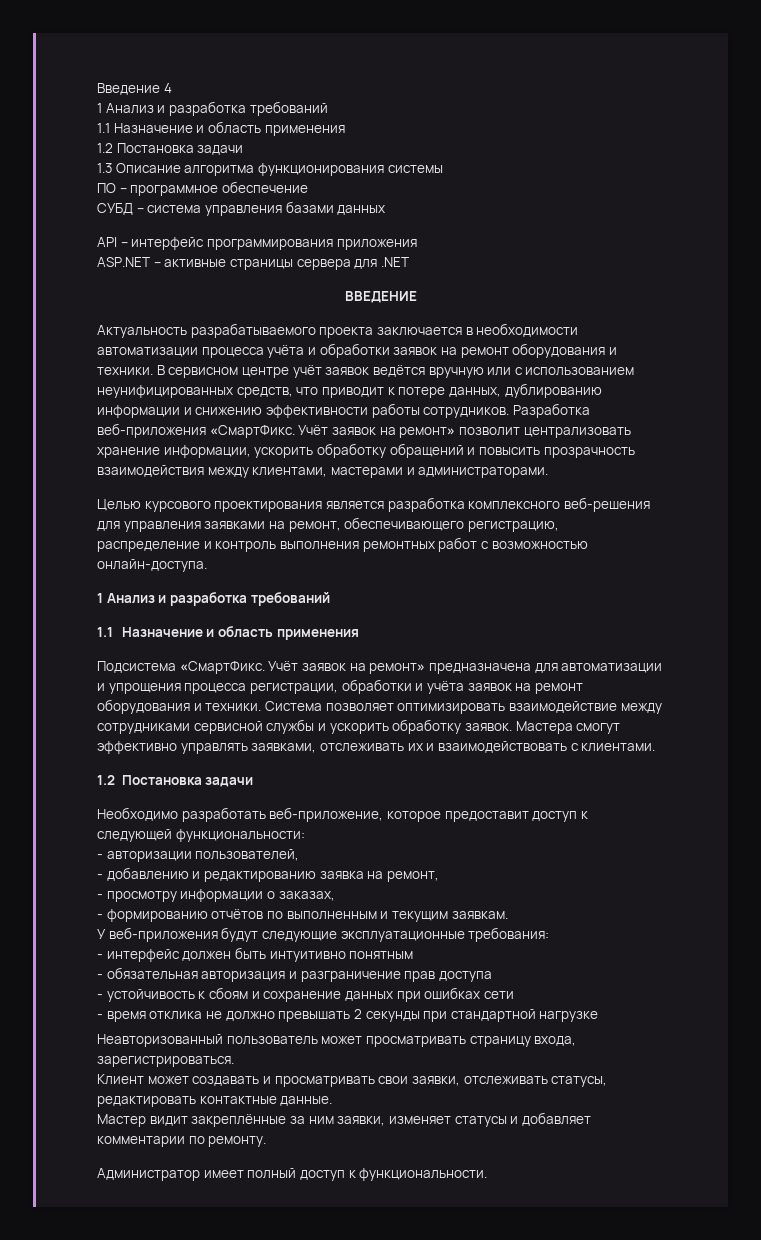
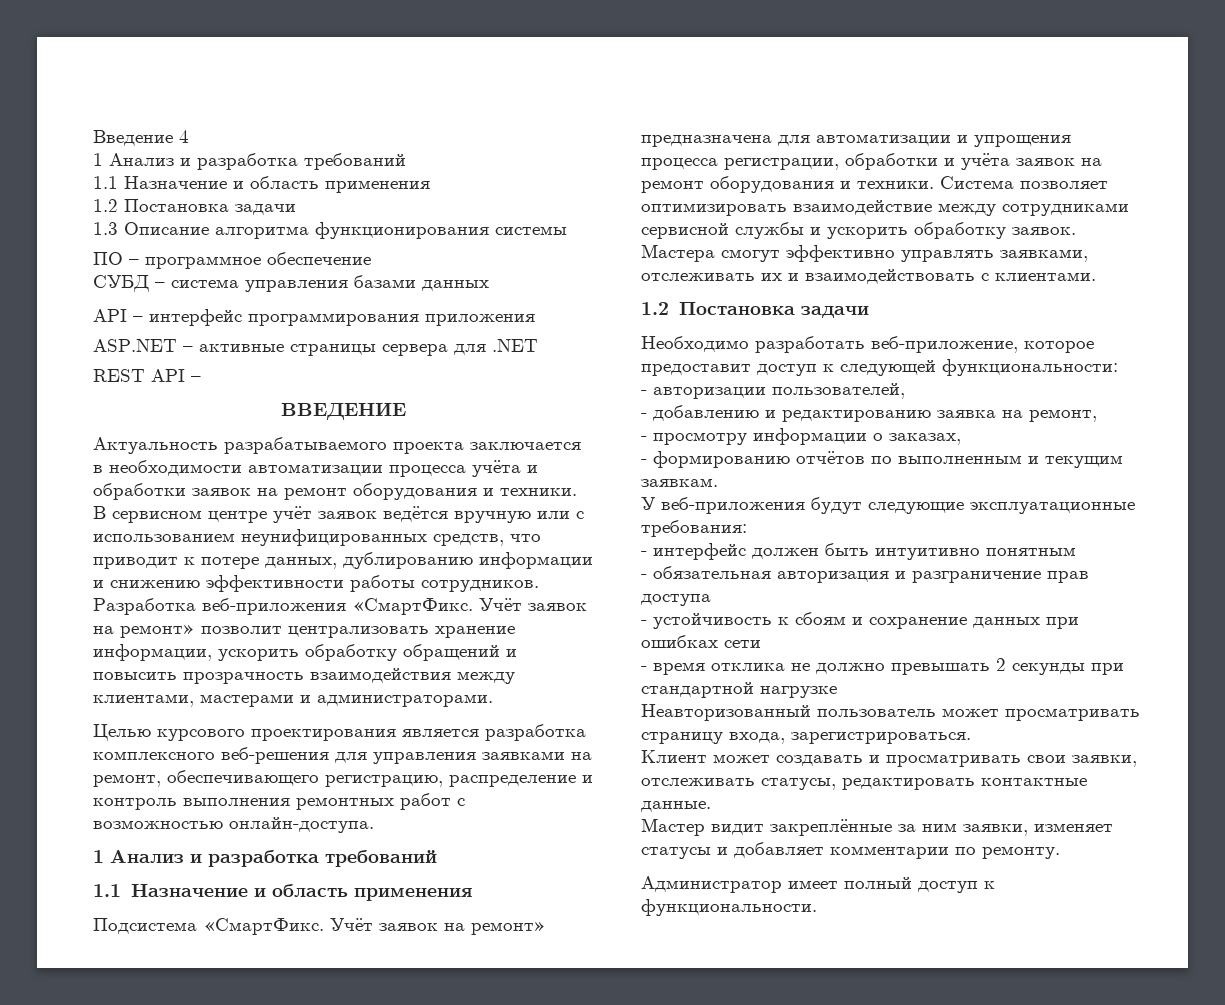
(409, 262) none -> [93,369,201,382] // REST API –

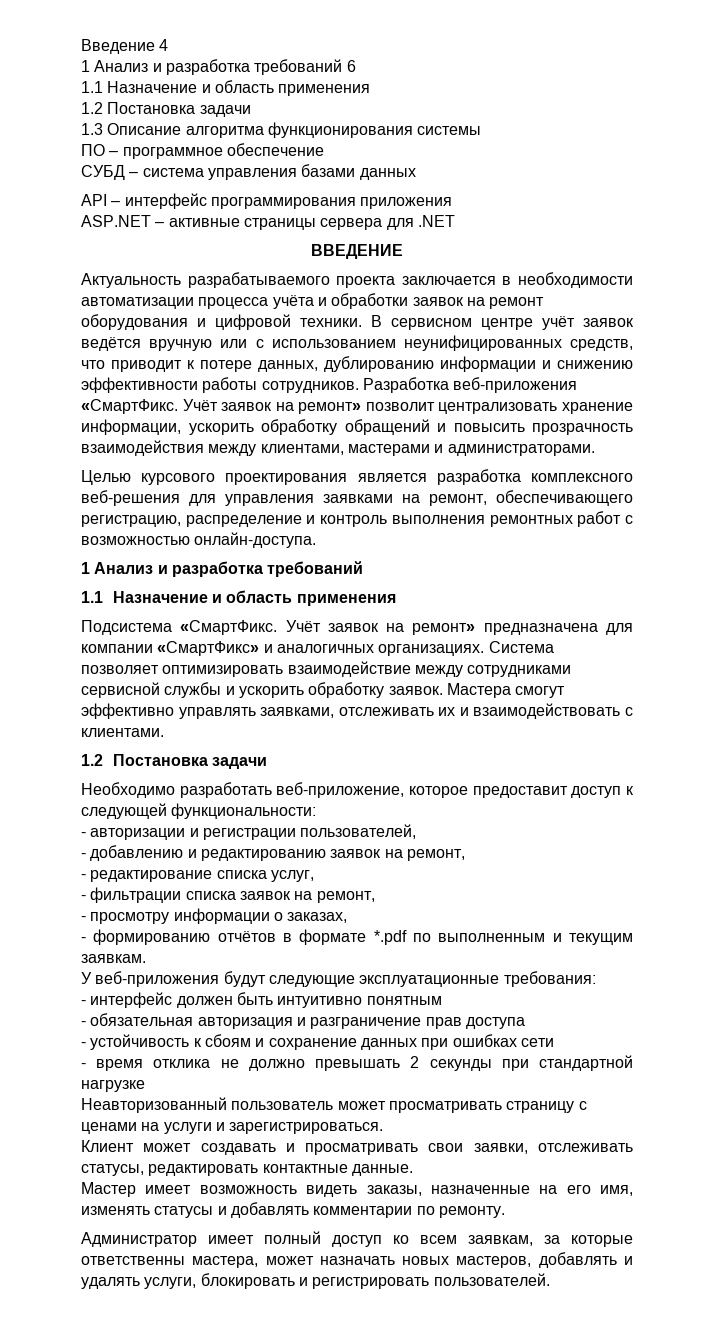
(406, 161) none -> [346,60,356,72] 6
[93,369,201,382] // REST API – -> (455, 221) none
(494, 492) none -> [215,314,291,330] цифровой
[816,134,1071,147] [641,153,1102,170] [641,176,934,193] автоматизации и упрощения процесса регистрации, обработки и учёта заявок на ремонт оборудования и техники. -> [81,641,485,656] компании «СмартФикс» и аналогичных организациях.
(766, 393) none -> [189,828,296,840] и регистрации
[937,410,996,418] заявка -> [330,849,465,861] [81,870,314,882] [81,887,291,903] заявок на ремонт, // - редактирование списка услуг, // - фильтрации списка заявок
(865, 457) none -> [283,929,407,945] в формате *.pdf
[729,732,785,744] входа, -> [578,1101,587,1110] [81,1122,225,1134] с ценами на услуги и
[711,819,1113,836] видит закреплённые за ним заявки, изменяет -> [145,1185,633,1197] [81,1206,150,1215] имеет возможность видеть заказы, назначенные на его имя, изменять
[734,842,824,858] добавляет -> [230,1202,309,1218] добавлять
[984,881,995,889] [641,899,817,916] к функциональности. -> [393,1235,633,1247] [81,1252,633,1268] [81,1273,550,1289] ко всем заявкам, за которые ответственны мастера, может назначать новых мастеров, добавлять и удалять услуги, блокировать и регистрировать пользователей.

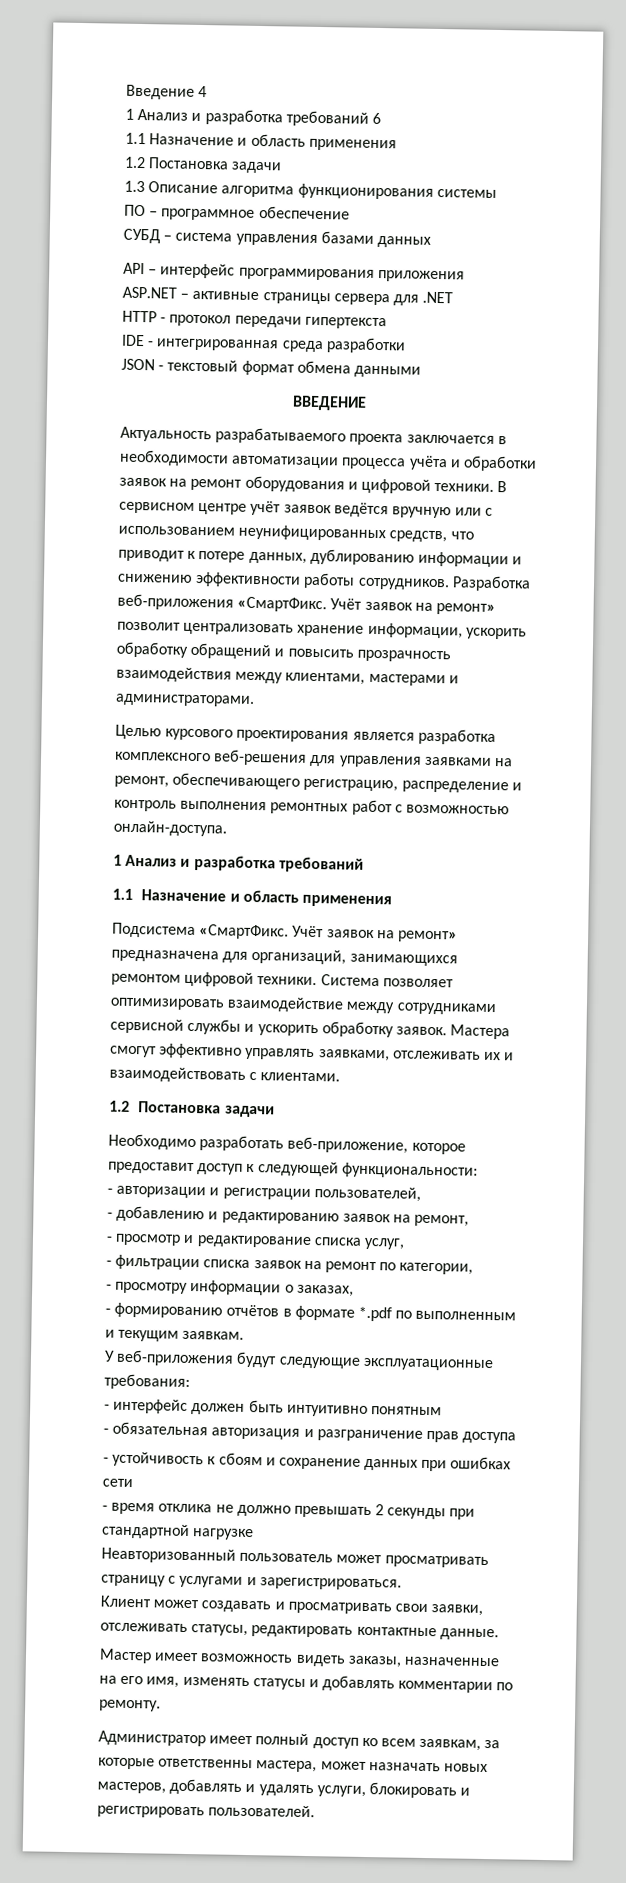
(455, 221) none -> [122,310,387,330] [121,334,406,354] [121,358,421,378] // HTTP - протокол передачи гипертекста // IDE - интегрированная среда разработки // JSON - текстовый формат обмена данными
[81,641,485,656] компании «СмартФикс» и аналогичных организациях. -> [251,948,458,967] [111,971,318,988] организаций, занимающихся ремонтом цифровой техники.
(86, 876) none -> [115,1233,195,1246] просмотр и
[316,891,375,903] ремонт, -> [324,1261,474,1275] ремонт по категории,
[81,1122,212,1134] ценами на услуги -> [179,1575,244,1588] услугами

